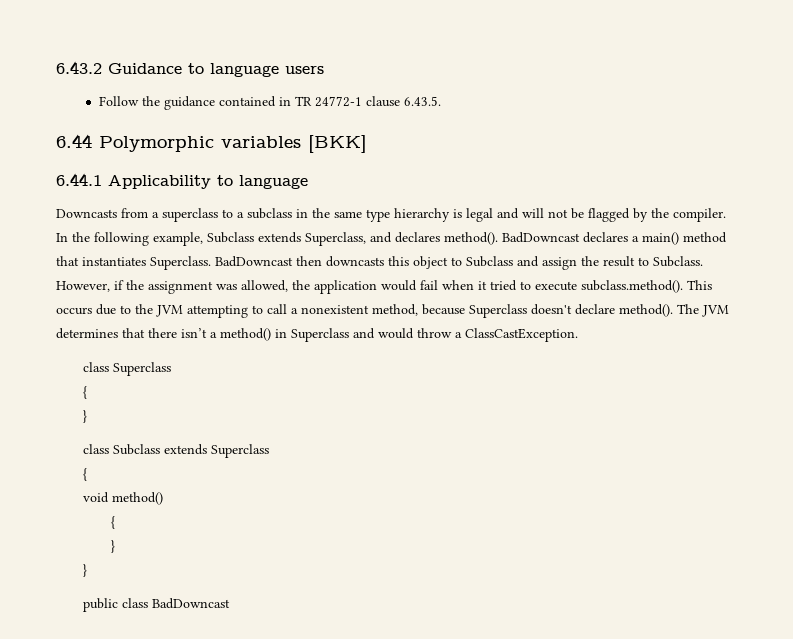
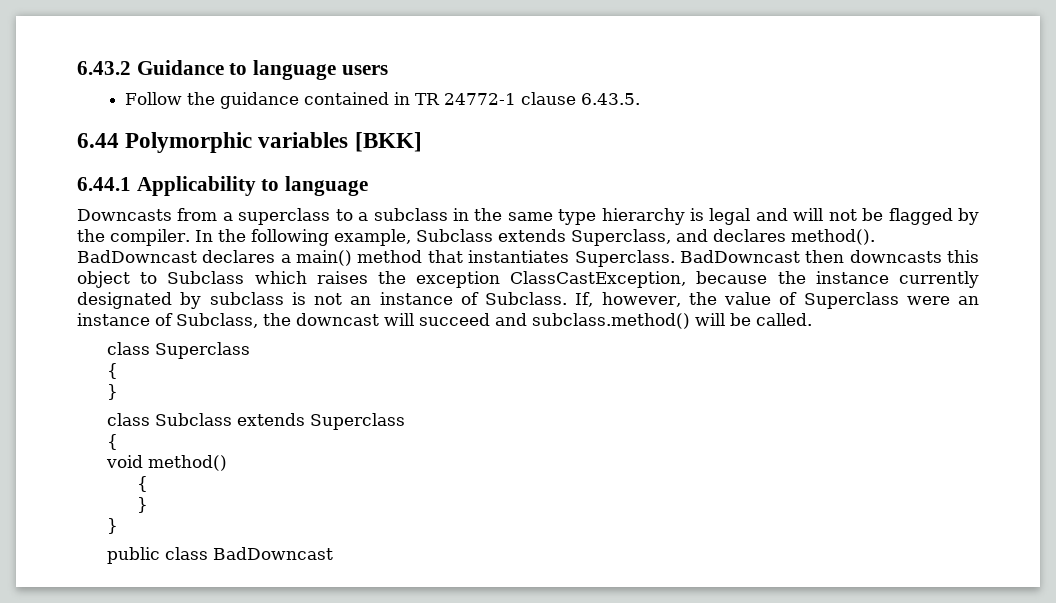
[517,256,703,270] [56,280,712,294] [56,304,729,318] [56,328,578,342] and assign the result to Subclass. However, if the assignment was allowed, the application would fail when it tried to execute subclass.method(). This occurs due to the JVM attempting to call a nonexistent method, because Superclass doesn't declare method(). The JVM determines that there isn’t a method() in Superclass and would throw a ClassCastException. -> [254,271,979,288] [77,292,979,309] [77,313,812,329] which raises the exception ClassCastException, because the instance currently designated by subclass is not an instance of Subclass. If, however, the value of Superclass were an instance of Subclass, the downcast will succeed and subclass.method() will be called.

